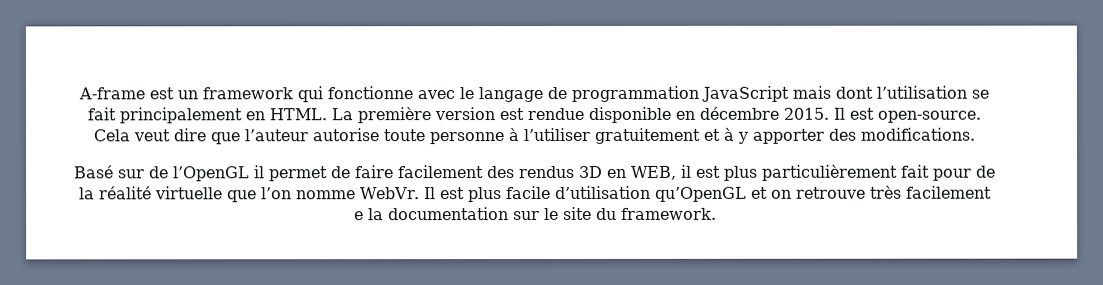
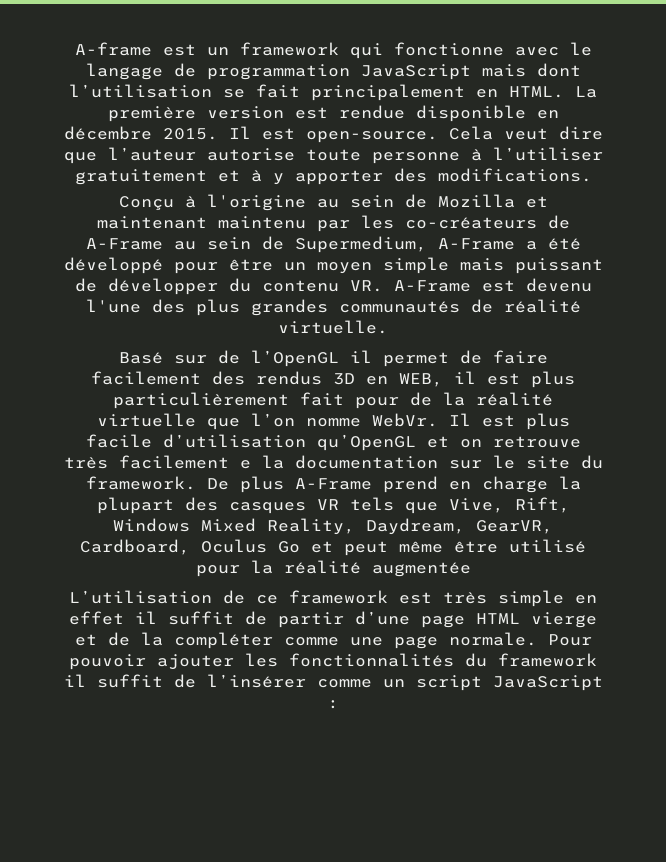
(975, 134) none -> [118,194,548,211] [96,215,570,232] [85,236,581,253] [63,257,603,274] [74,278,592,295] [85,299,581,316] [278,320,388,334] // Conçu à l'origine au sein de Mozilla et maintenant maintenu par les co-créateurs de A-Frame au sein de Supermedium, A-Frame a été développé pour être un moyen simple mais puissant de développer du contenu VR. A-Frame est devenu l'une des plus grandes communautés de réalité virtuelle.
(717, 213) none -> [206,476,581,493] [96,497,570,514] [113,518,553,535] [80,539,586,556] [195,560,471,577] [69,590,597,607] [69,611,597,628] [74,632,592,649] [69,653,597,670] [63,674,603,691] [327,700,339,709] De plus A-Frame prend en charge la plupart des casques VR tels que Vive, Rift, Windows Mixed Reality, Daydream, GearVR, Cardboard, Oculus Go et peut même être utilisé pour la réalité augmentée // L’utilisation de ce framework est très simple en effet il suffit de partir d’une page HTML vierge et de la compléter comme une page normale. Pour pouvoir ajouter les fonctionnalités du framework il suffit de l’insérer comme un script JavaScript :

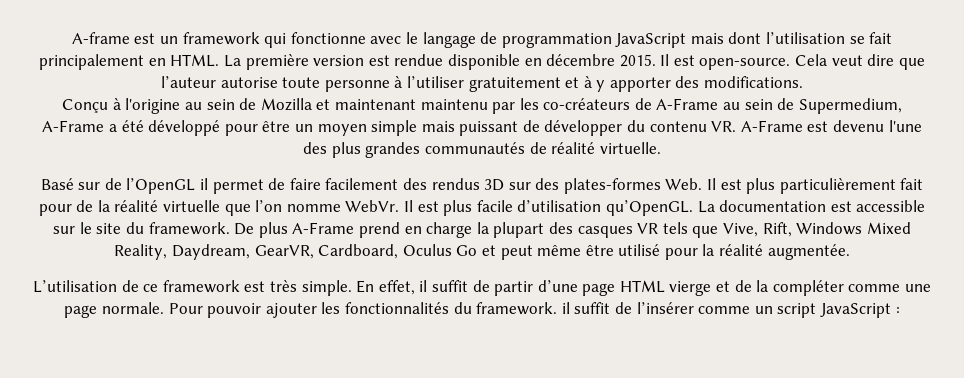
[366,371,476,387] en WEB, il -> [508,178,717,194] sur des plates-formes Web. Il
[316,434,581,451] [63,455,438,469] qu’OpenGL et on retrouve très facilement e la documentation -> [605,200,926,216] qu’OpenGL. La documentation est accessible
[371,562,471,577] augmentée -> [767,244,850,260] augmentée.
[498,590,597,607] [69,611,124,625] simple en effet -> [301,280,415,296] simple. En effet,
[498,653,597,667] framework -> [476,302,558,315] framework.

